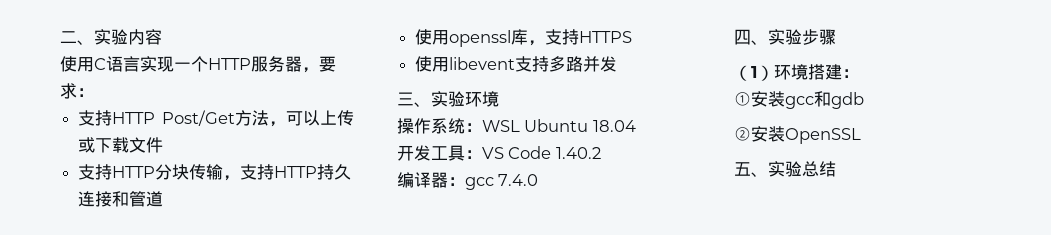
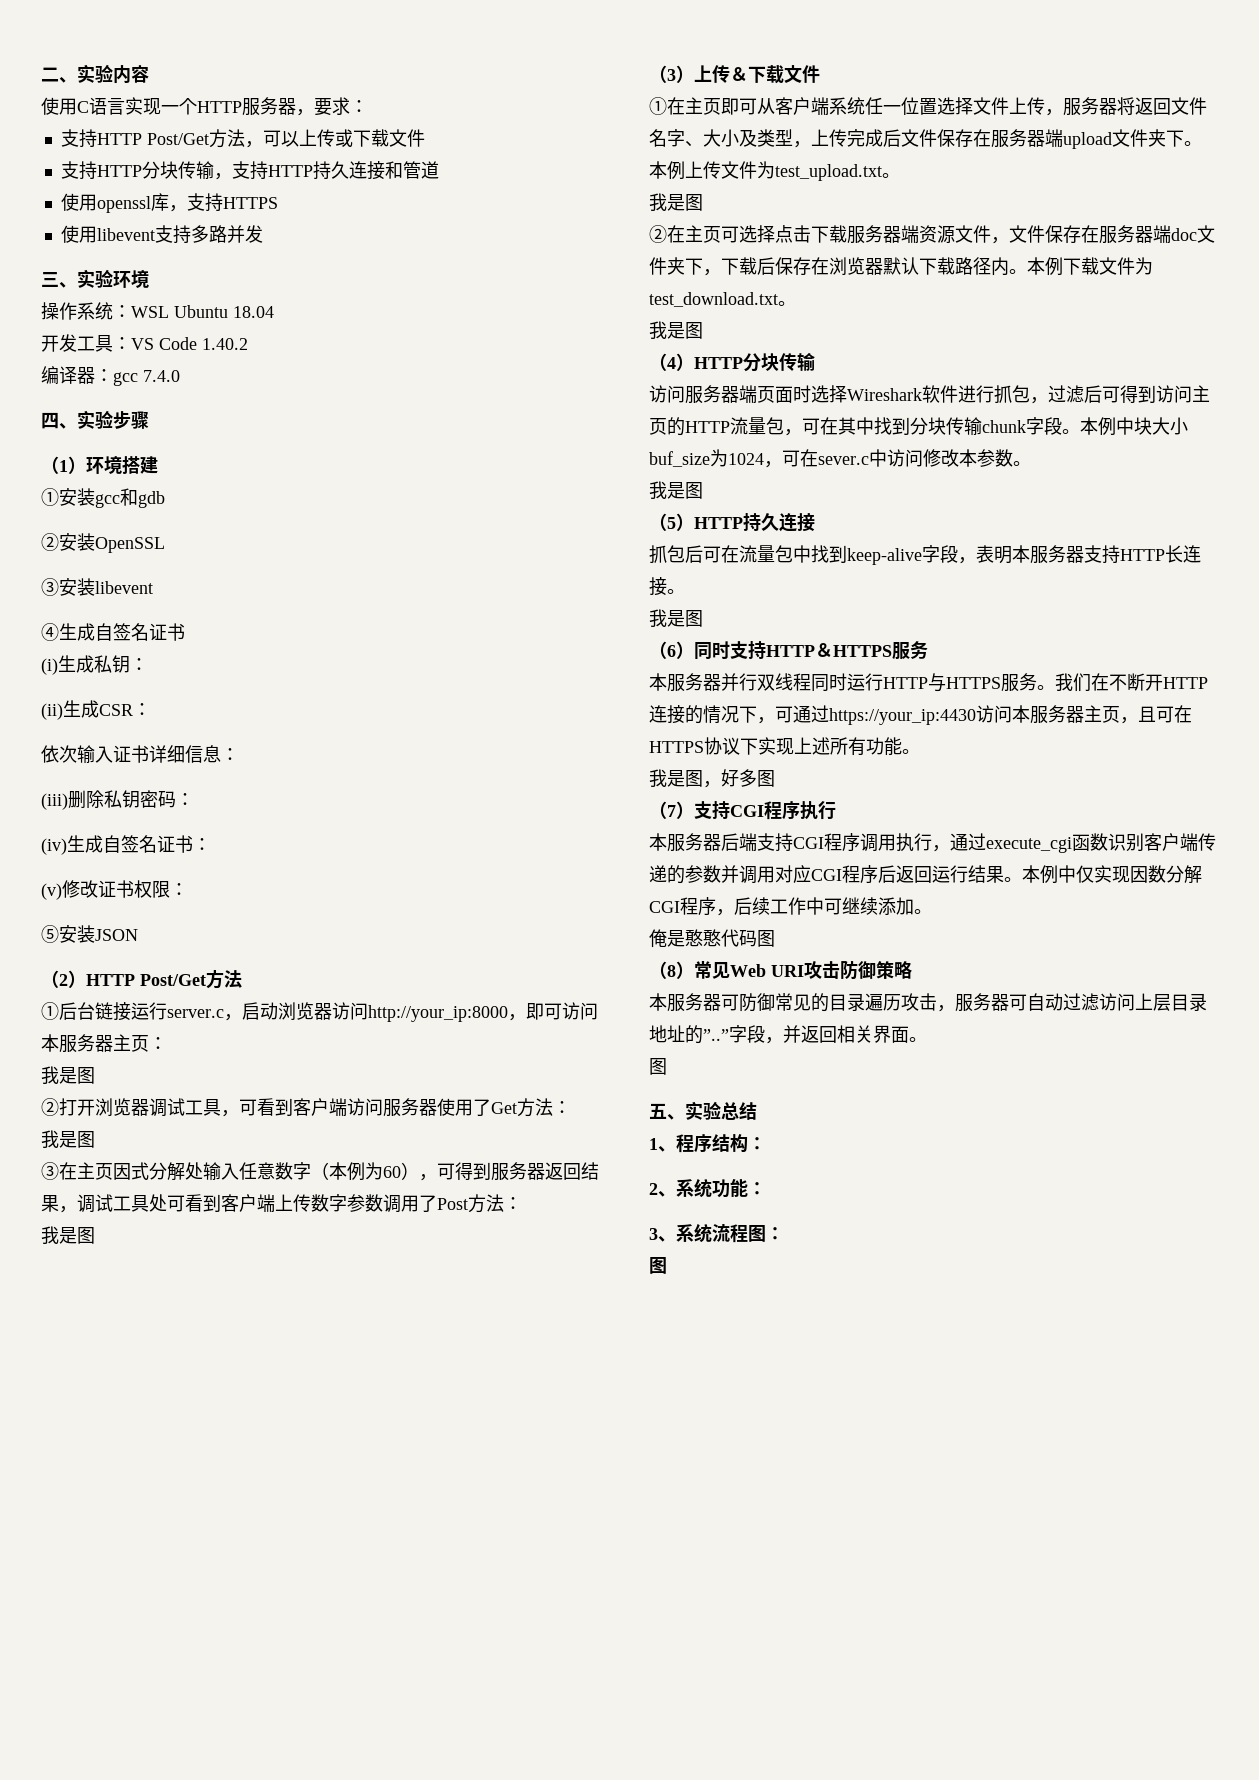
[842,69,859,78] ： -> (158, 465) none
[734,161,836,177] 五、实验总结 -> [41,578,153,596] [41,623,185,641] [41,655,148,675] [41,700,151,720] [41,745,239,764] [41,790,194,810] [41,835,211,855] [41,880,188,900] [41,925,138,943] [41,969,242,989] [41,1002,598,1022] [41,1034,167,1053] [41,1066,95,1084] [41,1098,571,1117] [41,1130,95,1148] [41,1162,599,1181] [41,1194,522,1213] [41,1226,95,1244] [649,65,820,84] [649,97,1207,116] [649,129,1202,149] [649,161,900,181] [649,193,703,211] [649,225,1215,244] [649,257,1153,276] [649,292,796,307] [649,321,703,339] [649,352,815,372] [649,385,1210,404] [649,417,1188,436] [649,449,1031,468] [649,481,703,499] [649,513,815,532] [649,545,1201,565] [649,577,685,596] [649,609,703,627] [649,641,928,660] [649,673,1208,692] [649,705,1192,725] [649,737,920,756] [649,769,775,788] [649,801,836,820] [649,833,1216,853] [649,865,1202,884] [649,897,932,916] [649,929,775,948] [649,960,912,980] [649,993,1207,1012] [649,1025,927,1044] [649,1058,667,1075] [649,1101,757,1120] [649,1134,766,1153] [649,1178,766,1198] [649,1223,784,1243] [649,1257,667,1274] ③安装libevent // ④生成自签名证书 // (i)生成私钥： // (ii)生成CSR： // 依次输入证书详细信息： // (iii)删除私钥密码： // (iv)生成自签名证书： // (v)修改证书权限： // ⑤安装JSON // （2）HTTP Post/Get方法 // ①后台链接运行server.c，启动浏览器访问http://your_ip:8000，即可访问本服务器主页： // 我是图 // ②打开浏览器调试工具，可看到客户端访问服务器使用了Get方法： // 我是图 // ③在主页因式分解处输入任意数字（本例为60），可得到服务器返回结果，调试工具处可看到客户端上传数字参数调用了Post方法： // 我是图 // （3）上传＆下载文件 // ①在主页即可从客户端系统任一位置选择文件上传，服务器将返回文件名字、大小及类型，上传完成后文件保存在服务器端upload文件夹下。本例上传文件为test_upload.txt。 // 我是图 // ②在主页可选择点击下载服务器端资源文件，文件保存在服务器端doc文件夹下，下载后保存在浏览器默认下载路径内。本例下载文件为test_download.txt。 // 我是图 // （4）HTTP分块传输 // 访问服务器端页面时选择Wireshark软件进行抓包，过滤后可得到访问主页的HTTP流量包，可在其中找到分块传输chunk字段。本例中块大小buf_size为1024，可在sever.c中访问修改本参数。 // 我是图 // （5）HTTP持久连接 // 抓包后可在流量包中找到keep-alive字段，表明本服务器支持HTTP长连接。 // 我是图 // （6）同时支持HTTP＆HTTPS服务 // 本服务器并行双线程同时运行HTTP与HTTPS服务。我们在不断开HTTP连接的情况下，可通过https://your_ip:4430访问本服务器主页，且可在HTTPS协议下实现上述所有功能。 // 我是图，好多图 // （7）支持CGI程序执行 // 本服务器后端支持CGI程序调用执行，通过execute_cgi函数识别客户端传递的参数并调用对应CGI程序后返回运行结果。本例中仅实现因数分解CGI程序，后续工作中可继续添加。 // 俺是憨憨代码图 // （8）常见Web URI攻击防御策略 // 本服务器可防御常见的目录遍历攻击，服务器可自动过滤访问上层目录地址的”..”字段，并返回相关界面。 // 图 // 五、实验总结 // 1、程序结构： // 2、系统功能： // 3、系统流程图： // 图

